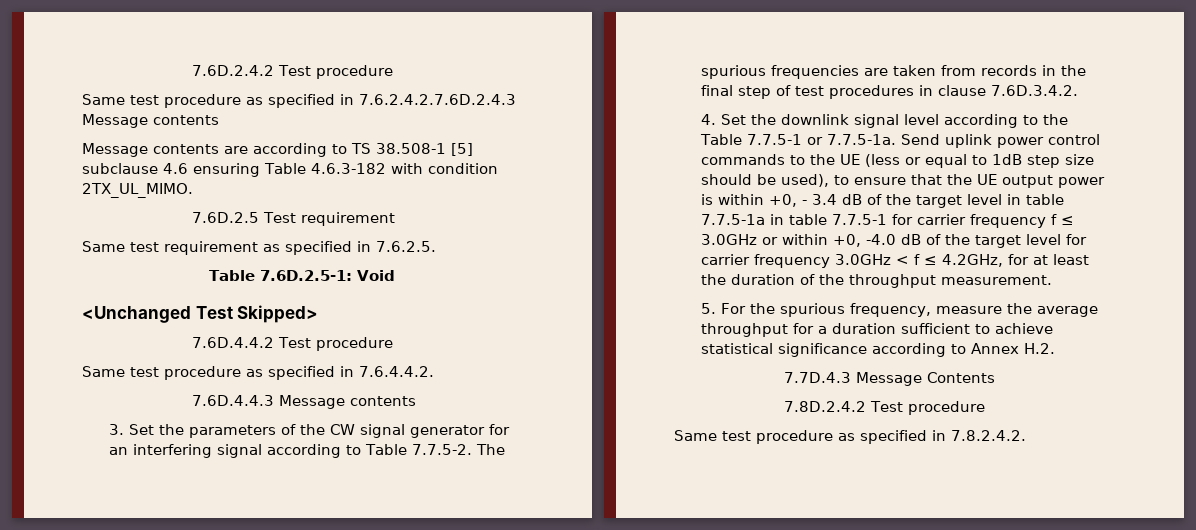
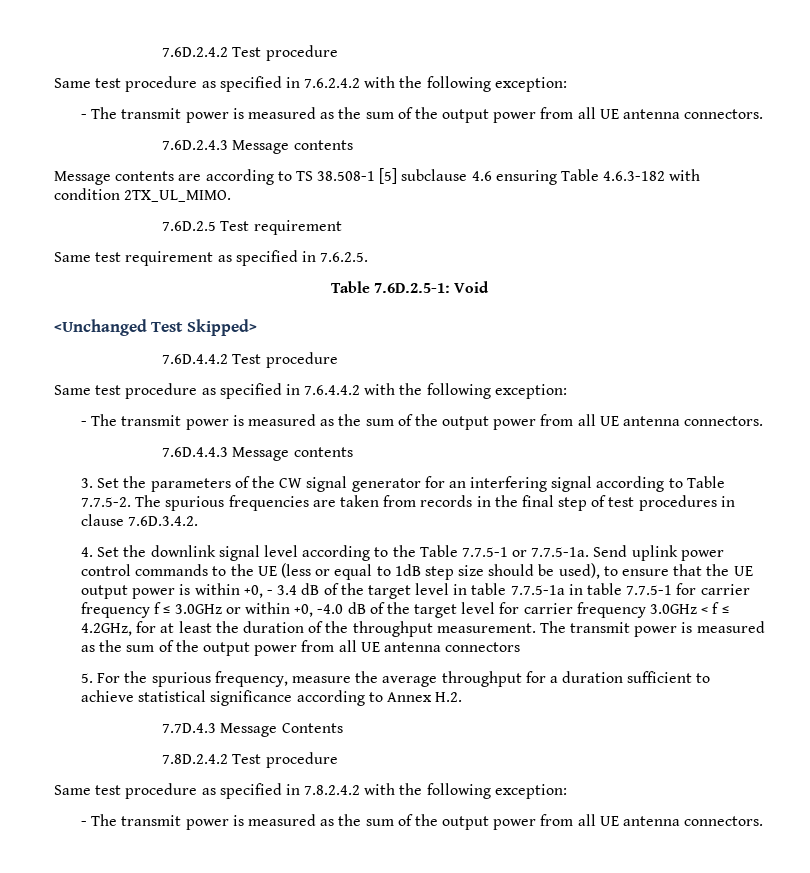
[359,94,516,105] 7.6.2.4.2.7.6D.2.4.3 -> [304,76,567,92] [81,107,764,123] [162,140,229,150] 7.6.2.4.2 with the following exception: // - The transmit power is measured as the sum of the output power from all UE antenna connectors. // 7.6D.2.4.3
[359,366,434,377] 7.6.4.4.2. -> [304,383,567,399] [81,414,764,430] 7.6.4.4.2 with the following exception: // - The transmit power is measured as the sum of the output power from all UE antenna connectors.
(1053, 280) none -> [539,621,765,637] [81,640,521,656] The transmit power is measured as the sum of the output power from all UE antenna connectors
[951,430,1026,441] 7.8.2.4.2. -> [304,783,567,799] [81,814,764,830] 7.8.2.4.2 with the following exception: // - The transmit power is measured as the sum of the output power from all UE antenna connectors.

